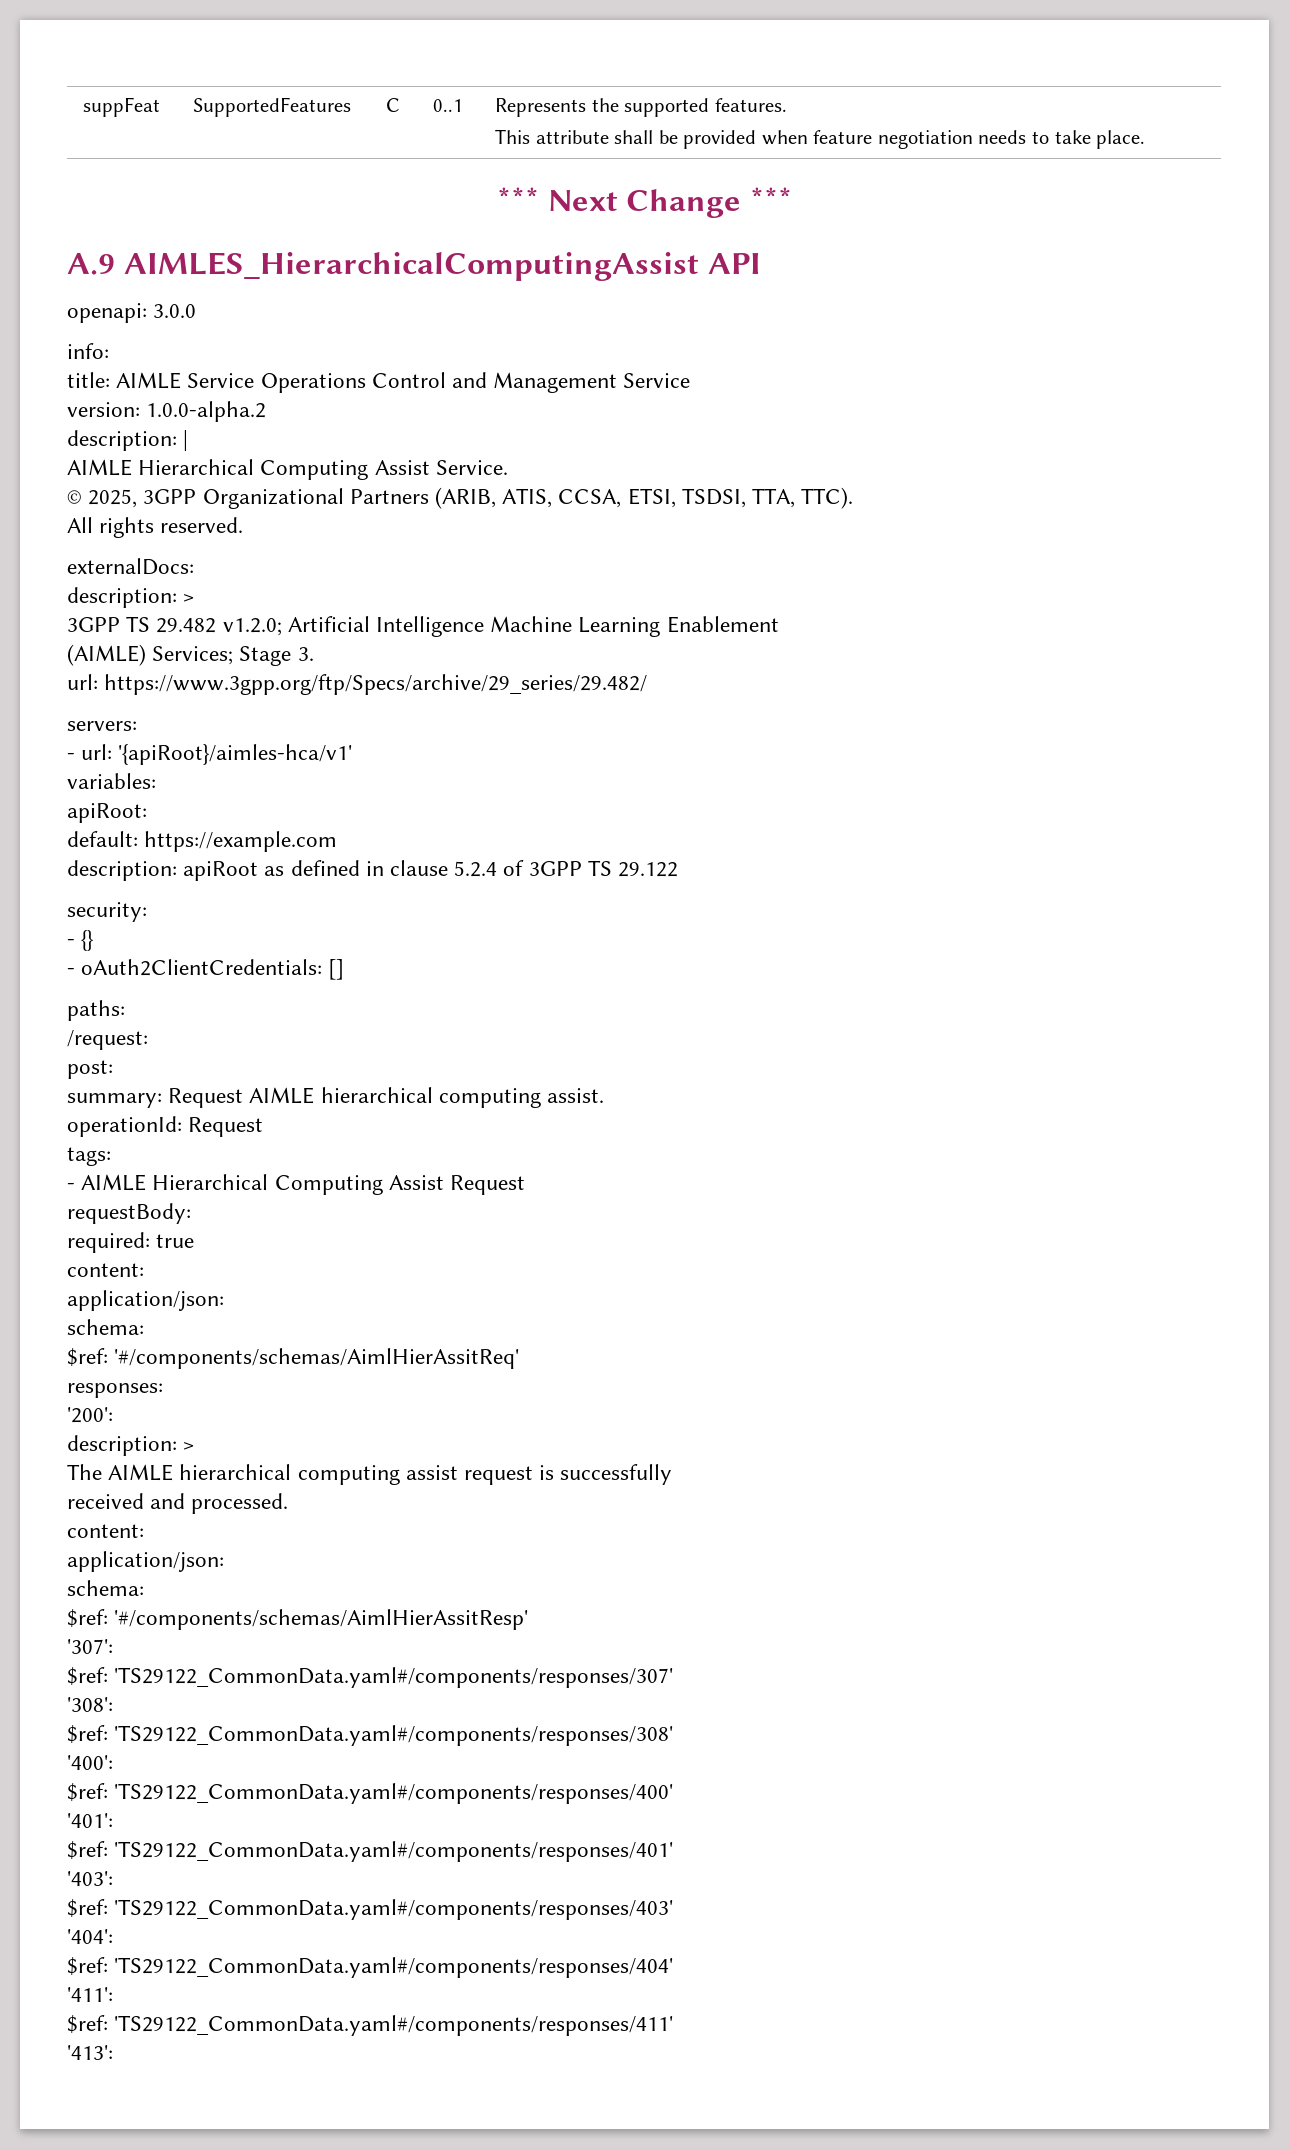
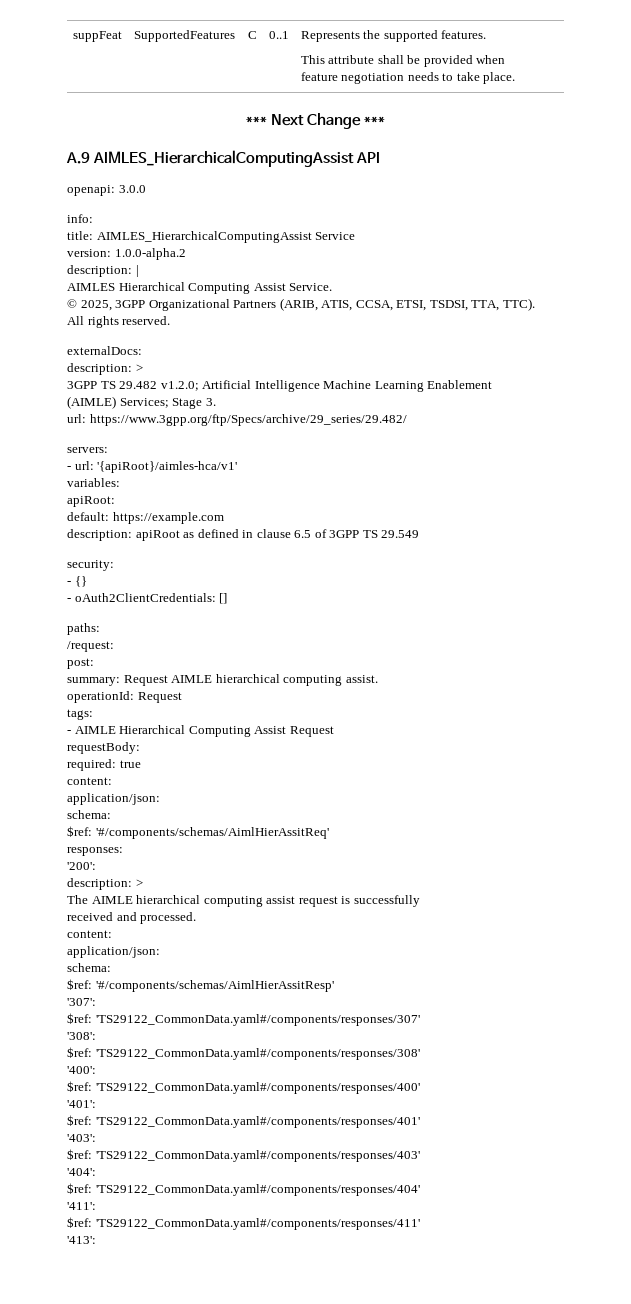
[116,372,618,393] AIMLE Service Operations Control and Management -> [96,231,312,243] AIMLES_HierarchicalComputingAssist
[67,459,132,476] AIMLE -> [67,283,115,291] AIMLES
[454,861,498,877] 5.2.4 -> [294,530,312,538] 6.5
[618,862,679,877] 29.122 -> [381,530,420,538] 29.549

